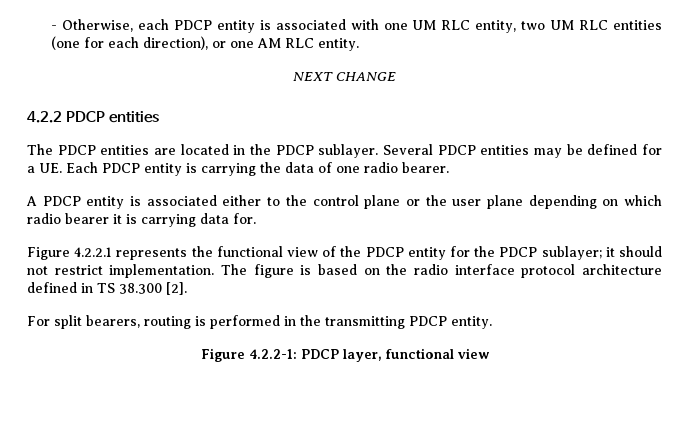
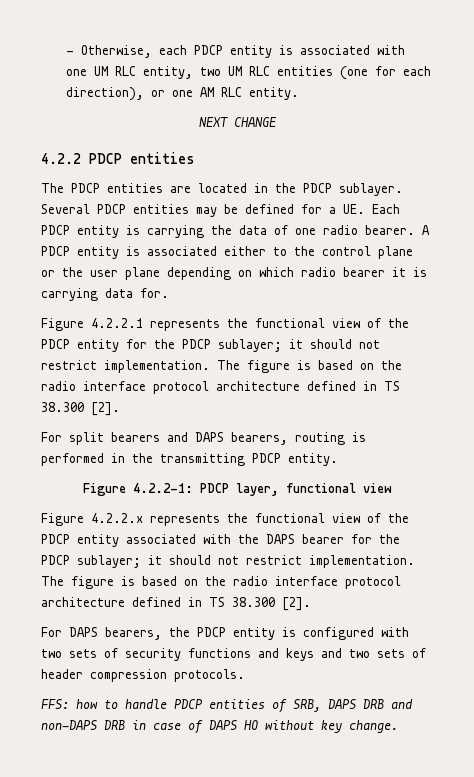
(449, 167) // -> (415, 230) none
(82, 322) none -> [111,432,224,442] bearers and DAPS
(490, 353) none -> [41,513,409,526] [41,534,400,547] [41,555,415,568] [41,576,401,589] [41,597,311,611] [41,627,409,640] [41,648,426,661] [41,669,245,682] [41,699,413,713] [41,720,398,734] // Figure 4.2.2.x represents the functional view of the PDCP entity associated with the DAPS bearer for the PDCP sublayer; it should not restrict implementation. The figure is based on the radio interface protocol architecture defined in TS 38.300 [2]. // For DAPS bearers, the PDCP entity is configured with two sets of security functions and keys and two sets of header compression protocols. // FFS: how to handle PDCP entities of SRB, DAPS DRB and non-DAPS DRB in case of DAPS HO without key change.

